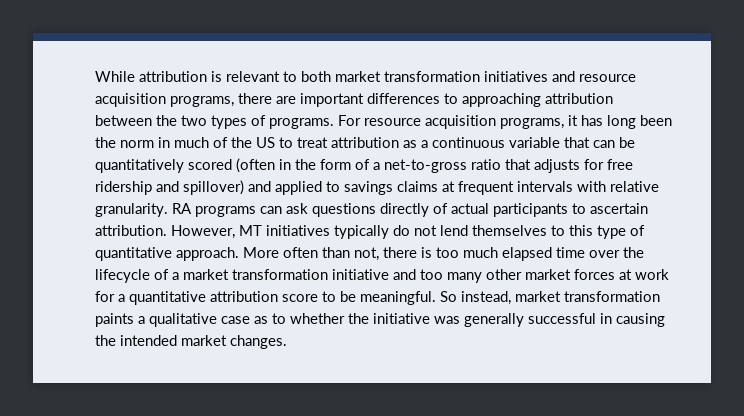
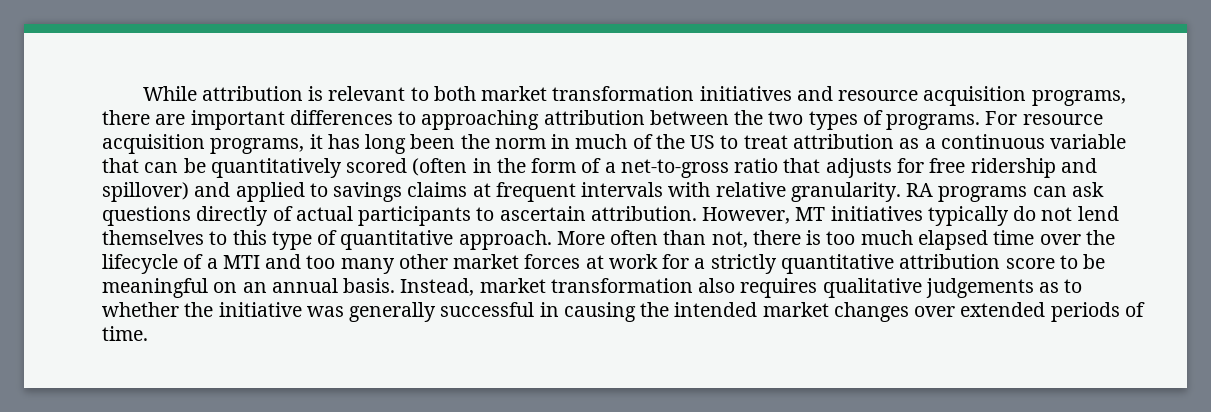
[183,269,389,280] market transformation initiative -> [222,255,260,269] MTI
(125, 298) none -> [710,254,777,274] strictly
[360,291,660,305] [95,313,250,327] meaningful. So instead, market transformation paints a qualitative case -> [102,278,1034,298] meaningful on an annual basis. Instead, market transformation also requires qualitative judgements
[230,335,287,349] changes. -> [833,302,1145,322] [102,326,148,341] changes over extended periods of time.

